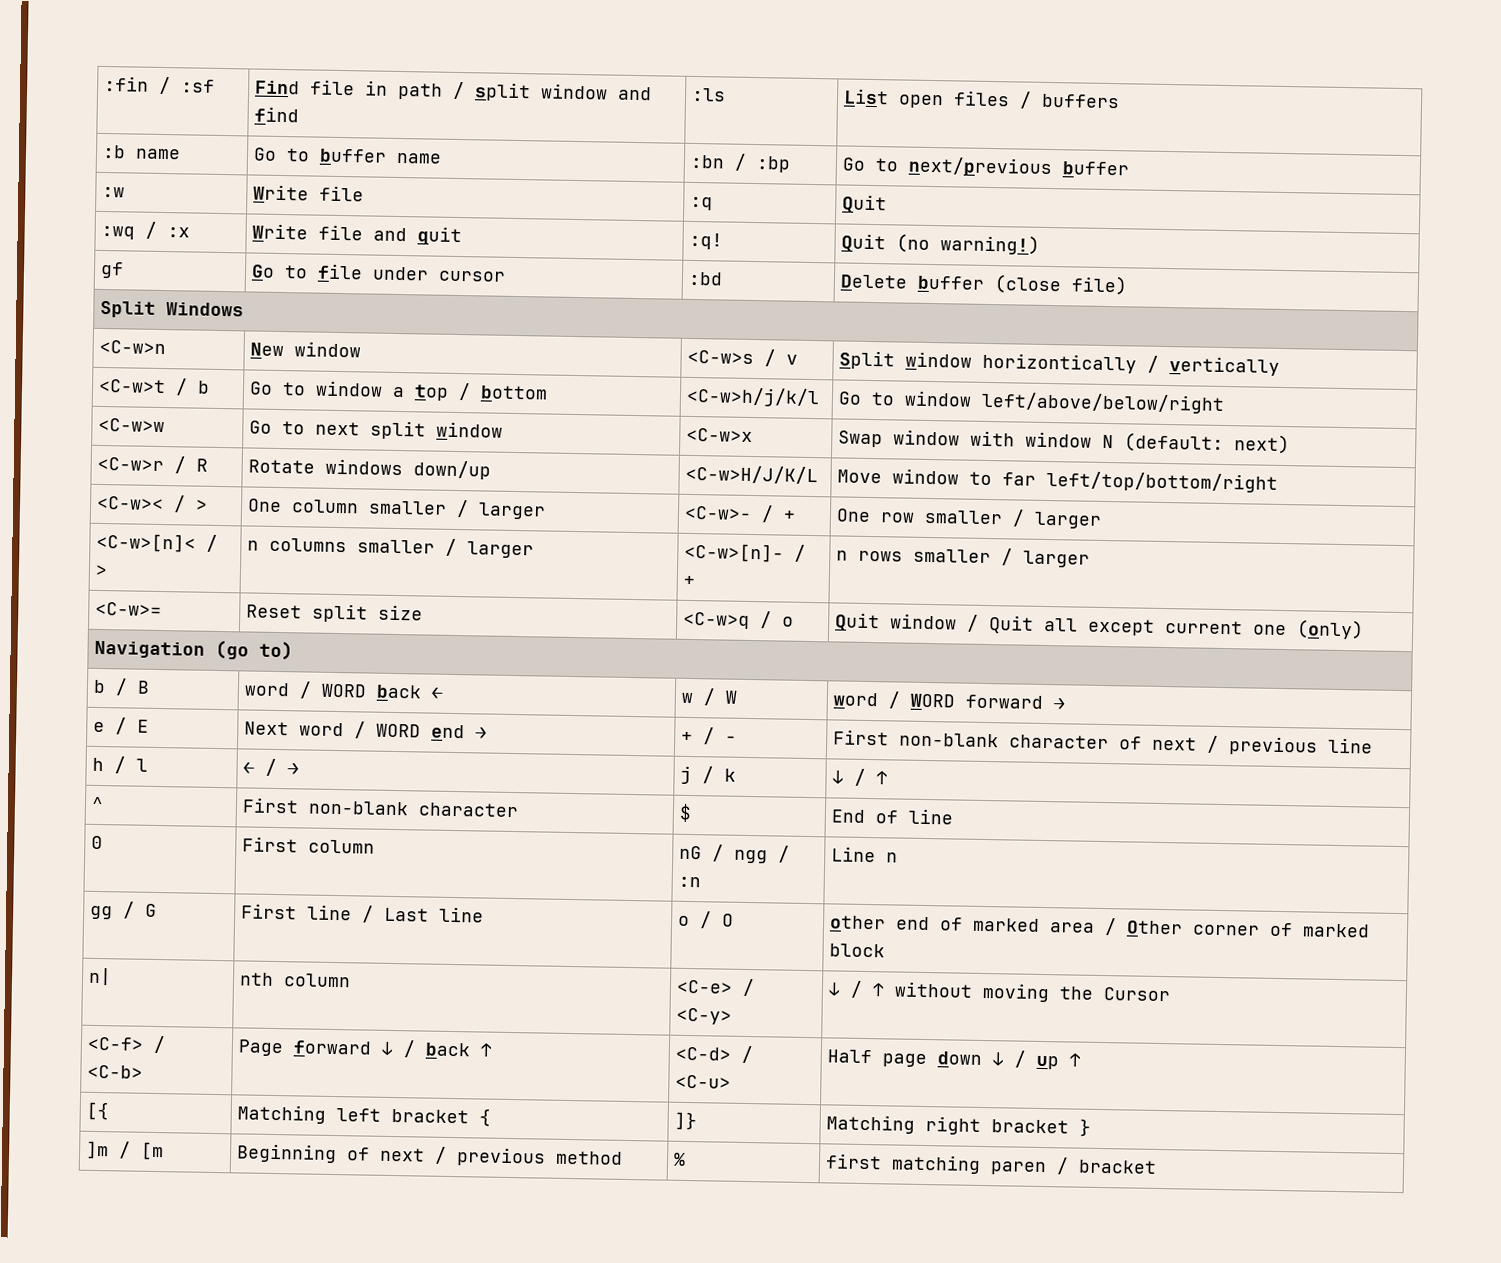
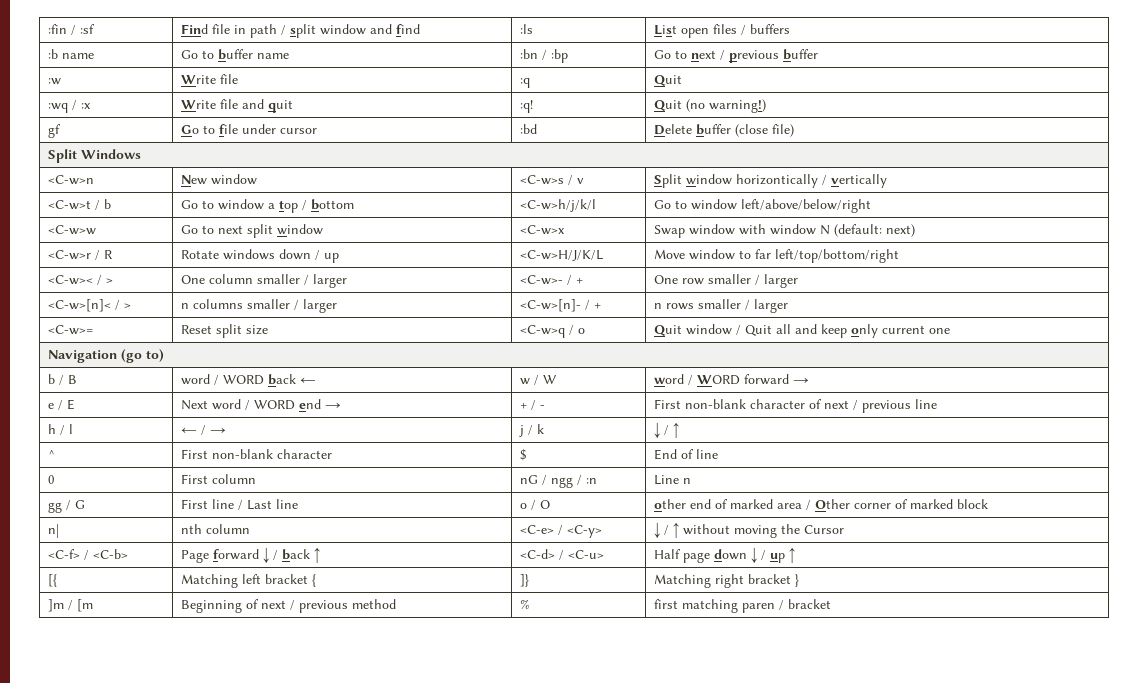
[908,156,1054,178] next/previous -> [691,50,780,63] next / previous
[413,460,492,480] down/up -> [279,249,340,263] down / up
[1087,618,1156,636] except -> [795,324,879,338] and keep only
[1296,619,1365,640] (only) -> (951, 331) none

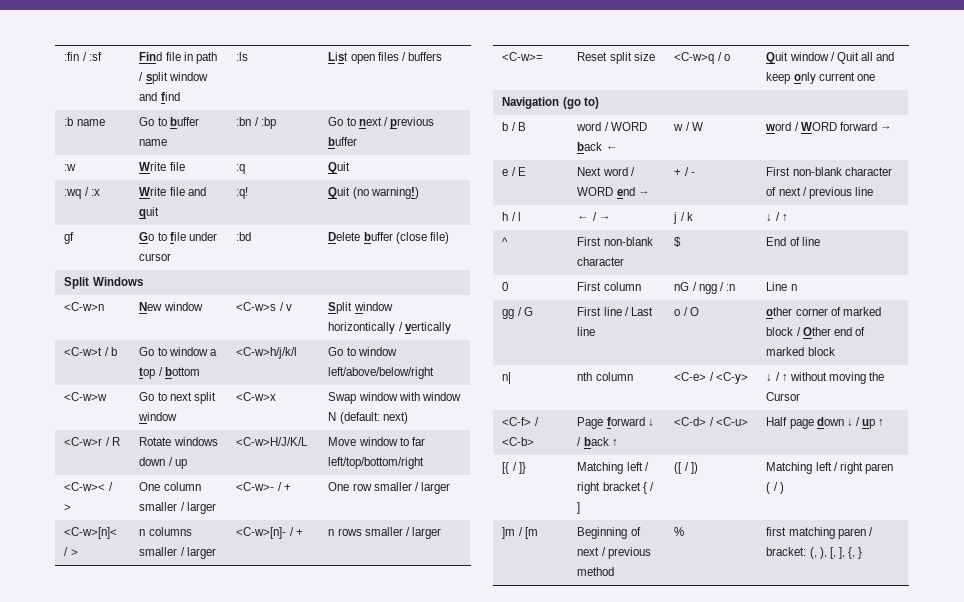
[690,499,803,509] end of marked area -> [795,307,881,316] [766,327,794,336] corner of marked block
[854,503,892,509] corner -> [833,327,852,336] end
[181,574,262,588] | Matching left -> [512,462,526,474] [577,462,649,474] [577,482,601,494] / ]} | Matching left / right
[520,574,530,587] [654,574,800,588] | ]} | Matching right bracket } -> [649,482,654,491] [577,502,581,514] [674,462,698,474] [766,462,893,474] [766,482,784,494] / ] | ([ / ]) | Matching left / right paren ( / )
[788,599,832,609] bracket -> [766,547,863,559] bracket: (, ), [, ], {, }

